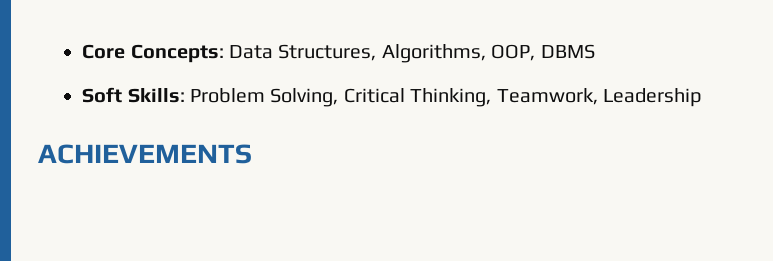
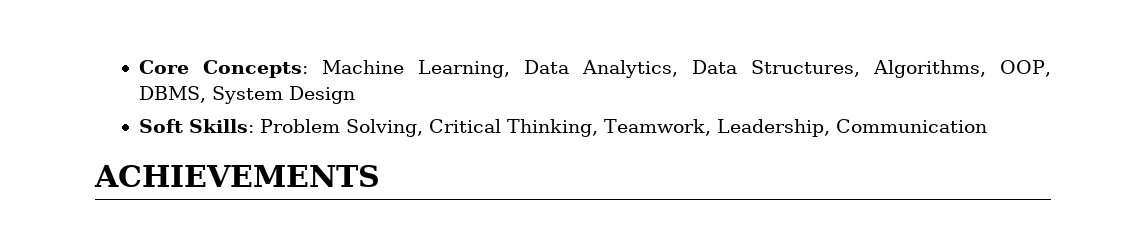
(224, 53) none -> [322,60,679,78] Machine Learning, Data Analytics,
[540,44,595,59] DBMS -> [139,86,356,104] DBMS, System Design
[602,88,702,107] Leadership -> [717,119,988,137] Leadership, Communication

